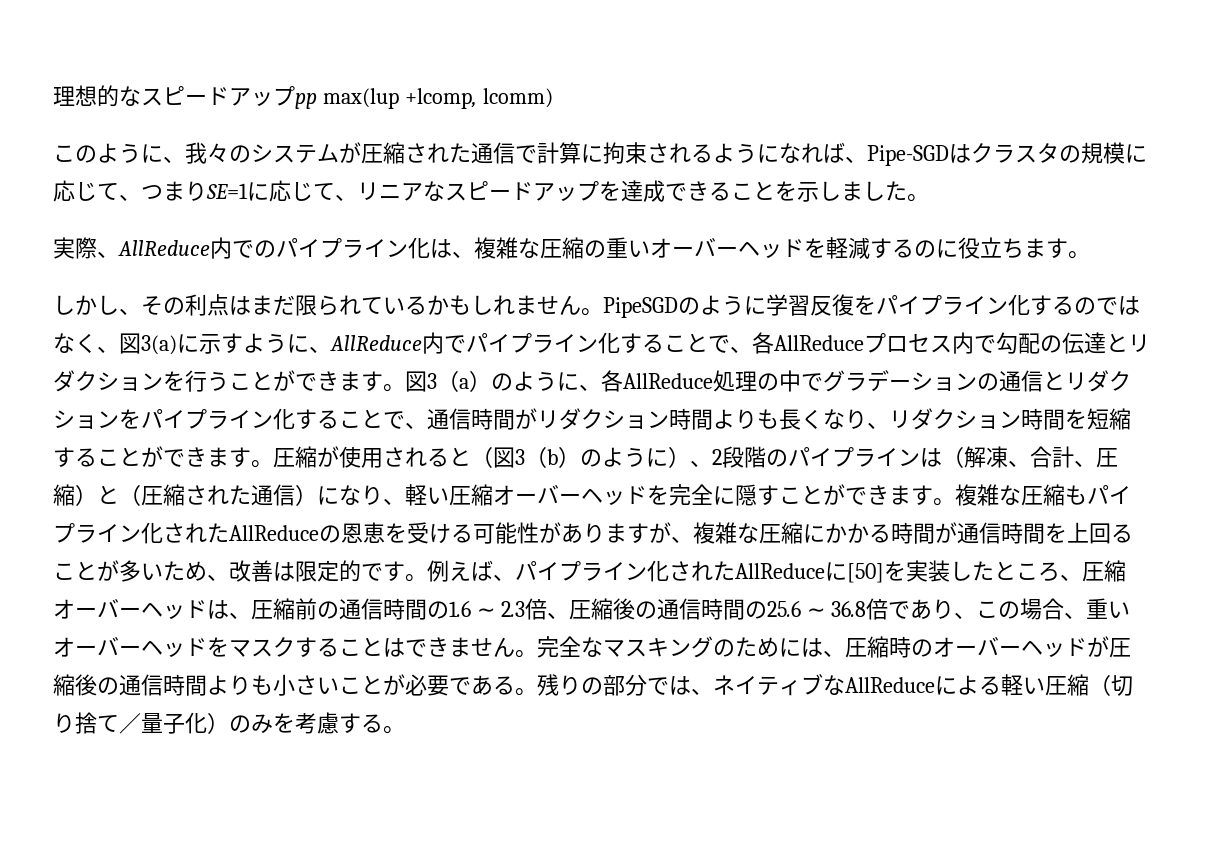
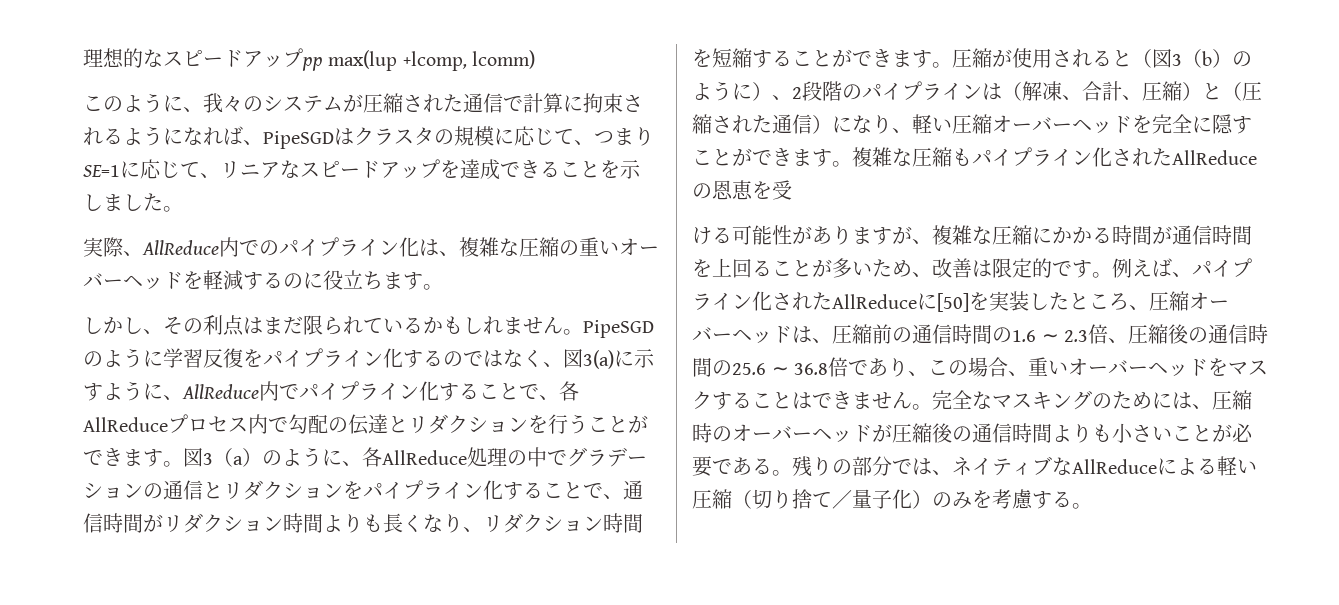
[867,145,949,166] Pipe-SGD -> [263,131,334,149] PipeSGD
(429, 533) none -> (792, 190) //

